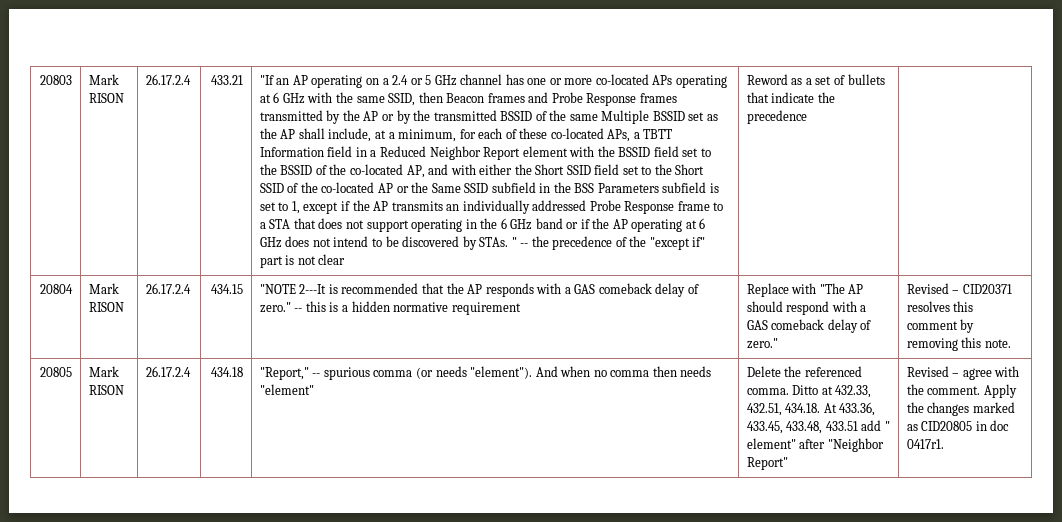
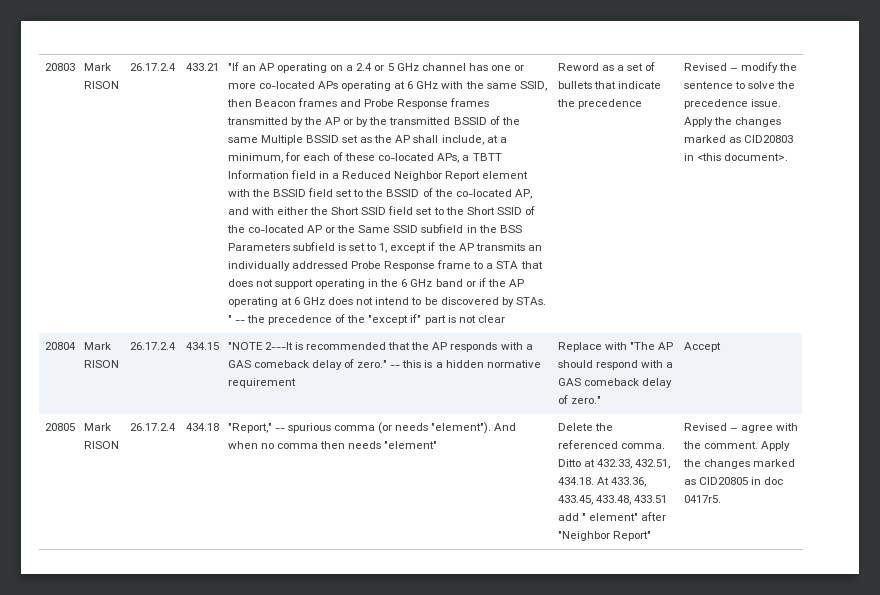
(807, 117) none -> [683,62,798,73] [683,81,796,89] [683,99,781,109] [683,117,781,127] [683,135,793,143] [683,153,788,161] Revised – modify the sentence to solve the precedence issue. Apply the changes marked as CID20803 in <this document>.
[906,283,1012,294] [906,301,974,312] [906,319,975,333] [906,337,1011,351] Revised – CID20371 resolves this comment by removing this note. -> [683,342,721,352] Accept
[906,439,944,449] 0417r1. -> [683,495,721,503] 0417r5.

